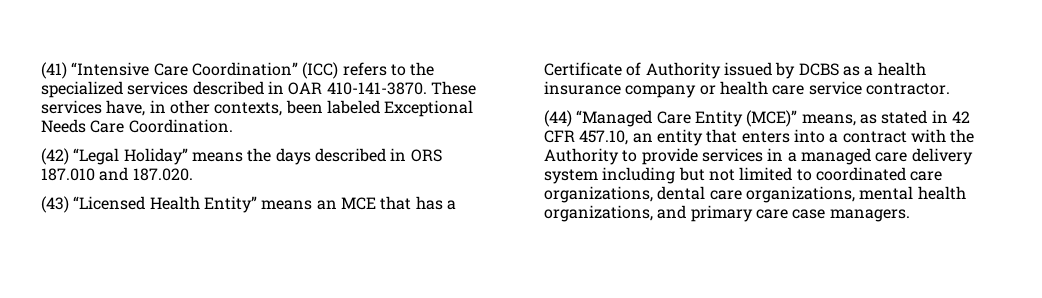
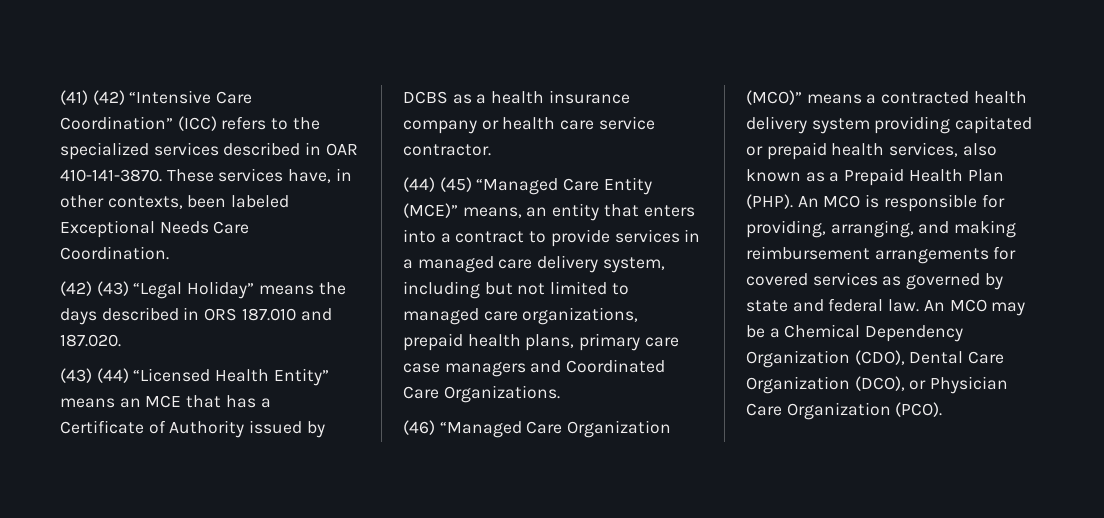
(67, 70) none -> [92,90,125,105] (42)
(69, 156) none -> [96,281,129,296] (43)
(69, 204) none -> [96,368,129,383] (44)
(572, 118) none -> [439,177,472,192] (45)
[859,110,970,124] [544,130,629,145] as stated in 42 CFR 457.10, -> (522, 212) none
[910,129,975,143] [544,148,619,165] with the Authority -> (525, 237) none
[544,169,598,184] system -> [602,257,665,273] system,
[815,167,943,181] [544,186,966,203] [544,205,910,222] coordinated care organizations, dental care organizations, mental health organizations, and primary care case managers. -> [403,307,639,325] [403,333,679,351] [403,359,666,377] [403,385,560,403] [403,420,672,438] [746,90,1027,105] [746,116,1033,134] [746,142,997,160] [746,168,1004,186] [746,194,1005,212] [746,220,1017,238] [746,246,1017,264] [746,272,1003,290] [746,298,1026,316] [746,324,964,342] [746,350,1005,368] [746,376,1009,394] [746,402,943,420] managed care organizations, prepaid health plans, primary care case managers and Coordinated Care Organizations. // (46) “Managed Care Organization (MCO)” means a contracted health delivery system providing capitated or prepaid health services, also known as a Prepaid Health Plan (PHP). An MCO is responsible for providing, arranging, and making reimbursement arrangements for covered services as governed by state and federal law. An MCO may be a Chemical Dependency Organization (CDO), Dental Care Organization (DCO), or Physician Care Organization (PCO).

